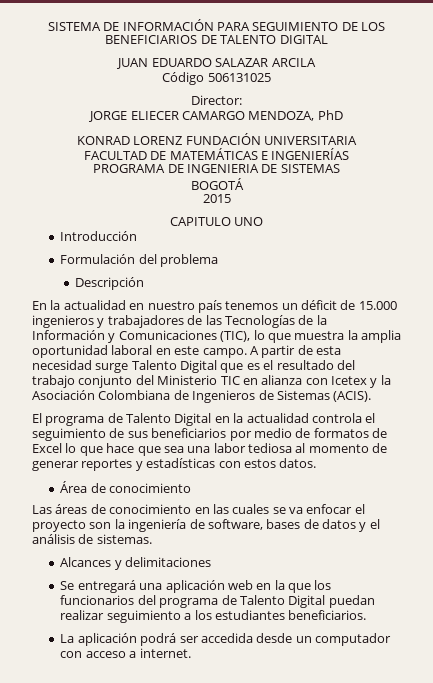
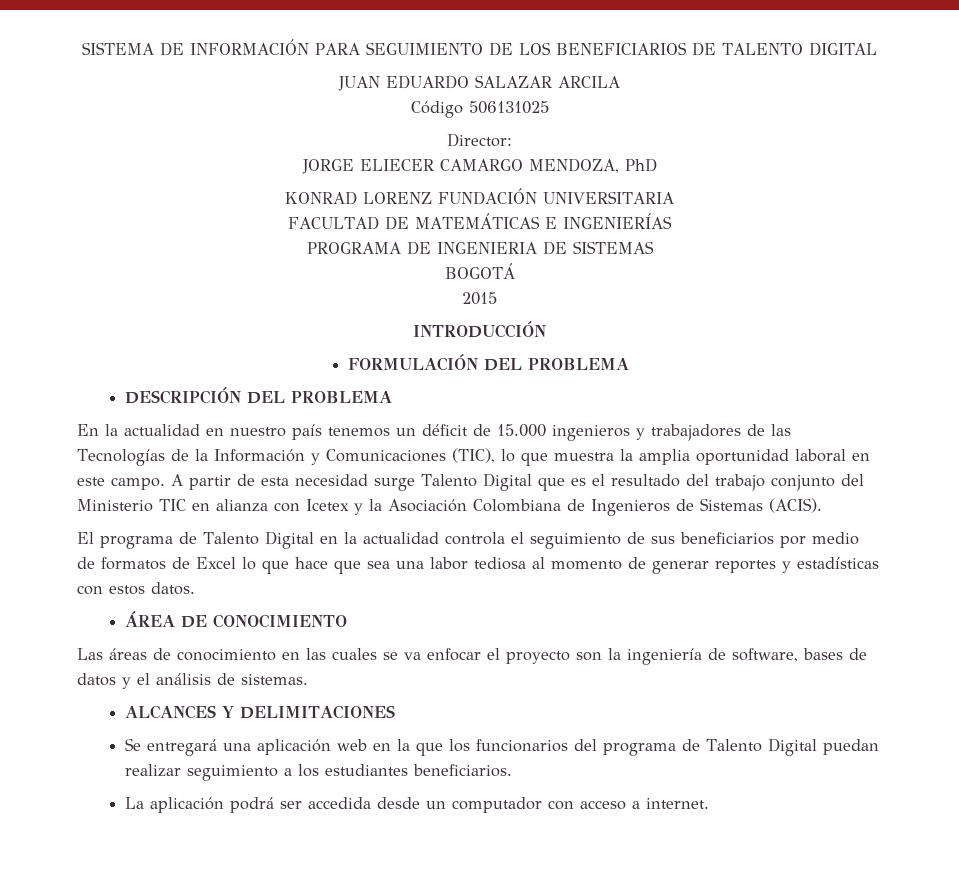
[169,217,264,226] [60,231,138,241] [60,254,219,267] [74,277,144,290] CAPITULO UNO // Introducción // Formulación del problema // Descripción -> [413,321,546,338] [348,354,630,371] [125,387,393,404] INTRODUCCIÓN // FORMULACIÓN DEL PROBLEMA // DESCRIPCIÓN DEL PROBLEMA
[60,481,192,493] Área de conocimiento -> [125,611,348,628] ÁREA DE CONOCIMIENTO
[60,557,212,570] Alcances y delimitaciones -> [125,705,396,719] ALCANCES Y DELIMITACIONES

